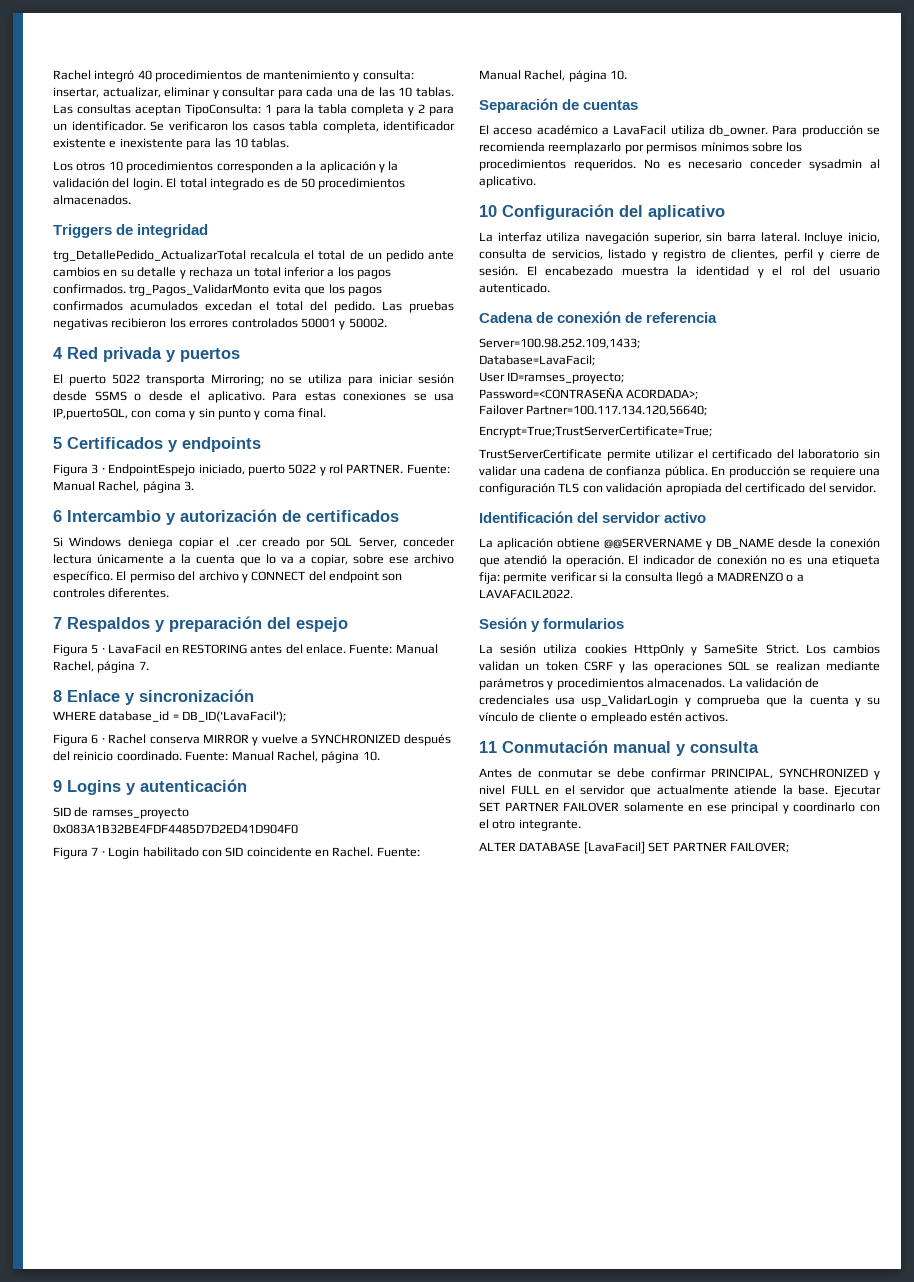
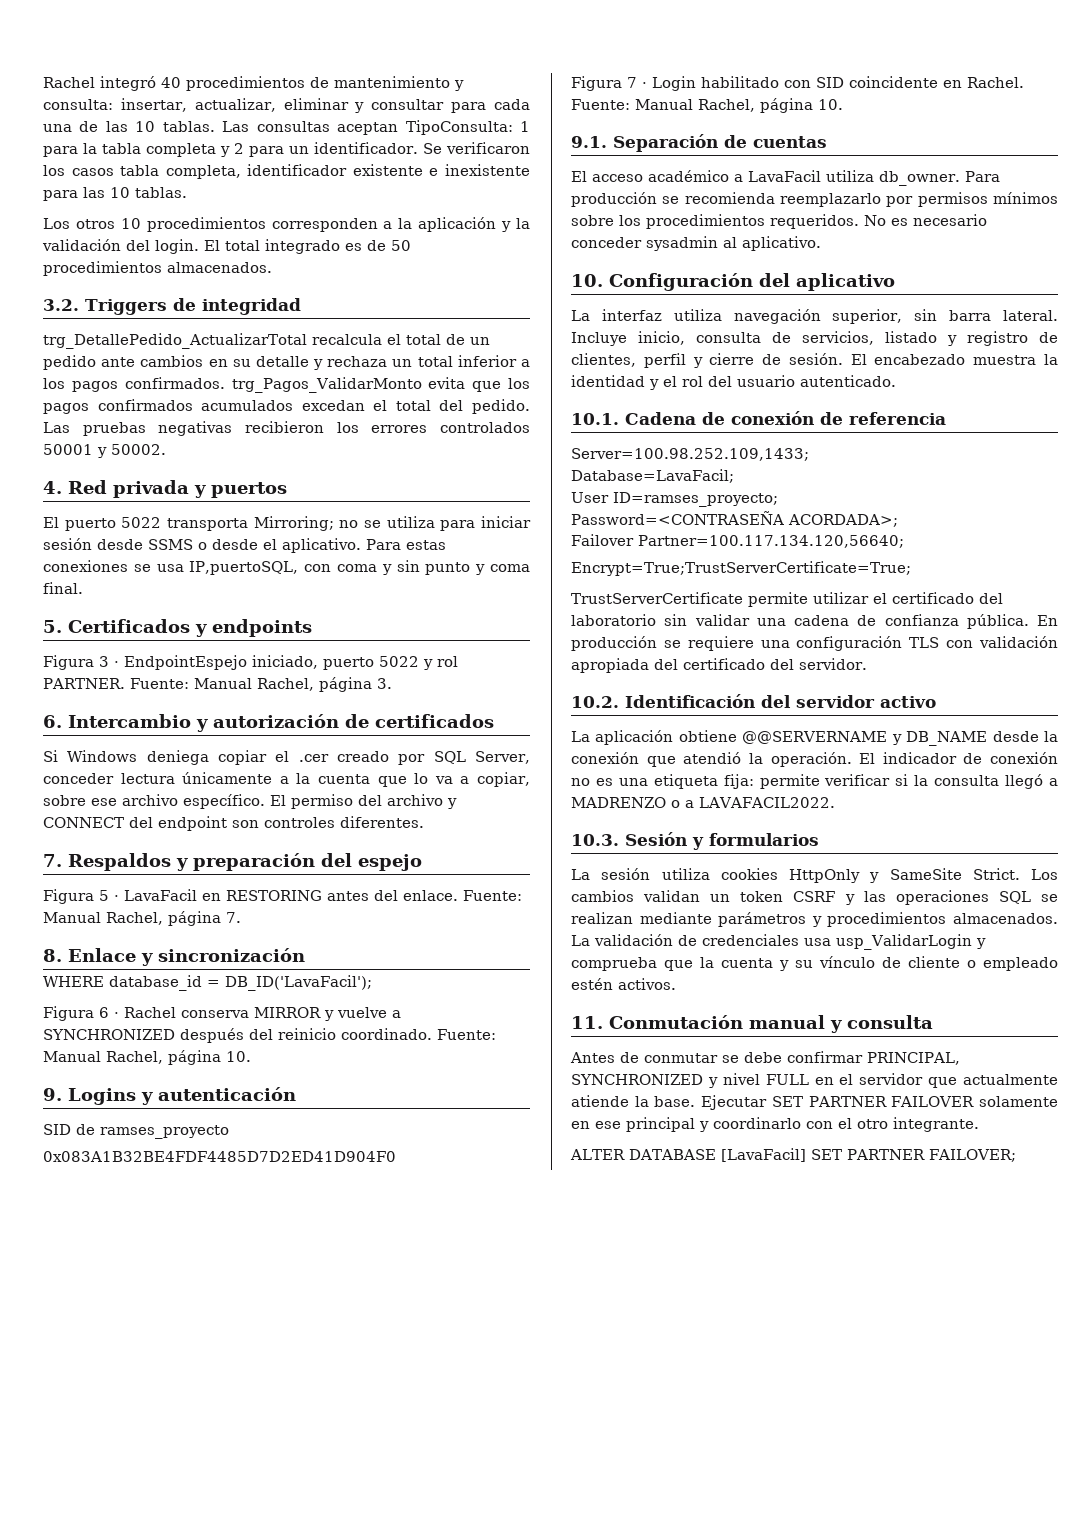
(131, 200) none -> [43,299,79,311] 3.2.
[53,347,63,359] 4 -> [43,481,62,494] 4.
[53,437,62,449] 5 -> [43,620,62,633] 5.
[53,510,62,522] 6 -> [43,715,62,728] 6.
[53,617,62,629] 7 -> [43,854,62,867] 7.
[53,690,62,702] 8 -> [43,949,62,962] 8.
[53,780,62,792] 9 -> [43,1088,62,1101] 9.
(628, 75) none -> [571,136,607,148] 9.1.
[479,205,497,217] 10 -> [571,274,603,287] 10.
(550, 288) none -> [571,413,619,425] 10.1.
(876, 488) none -> [571,696,619,708] 10.2.
(573, 594) none -> [571,834,619,846] 10.3.
[479,741,497,753] 11 -> [571,1016,603,1029] 11.

